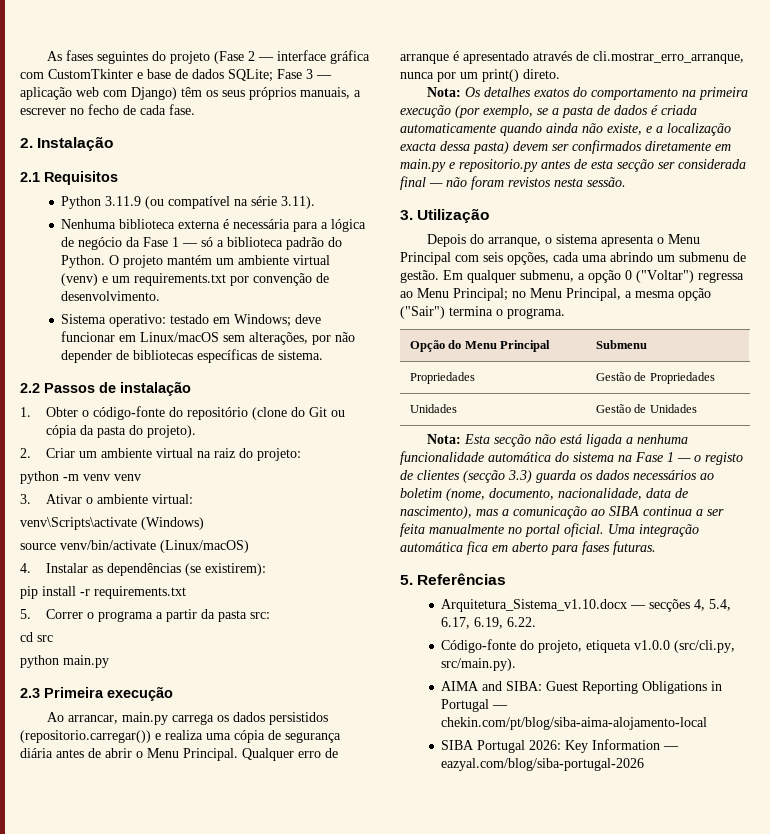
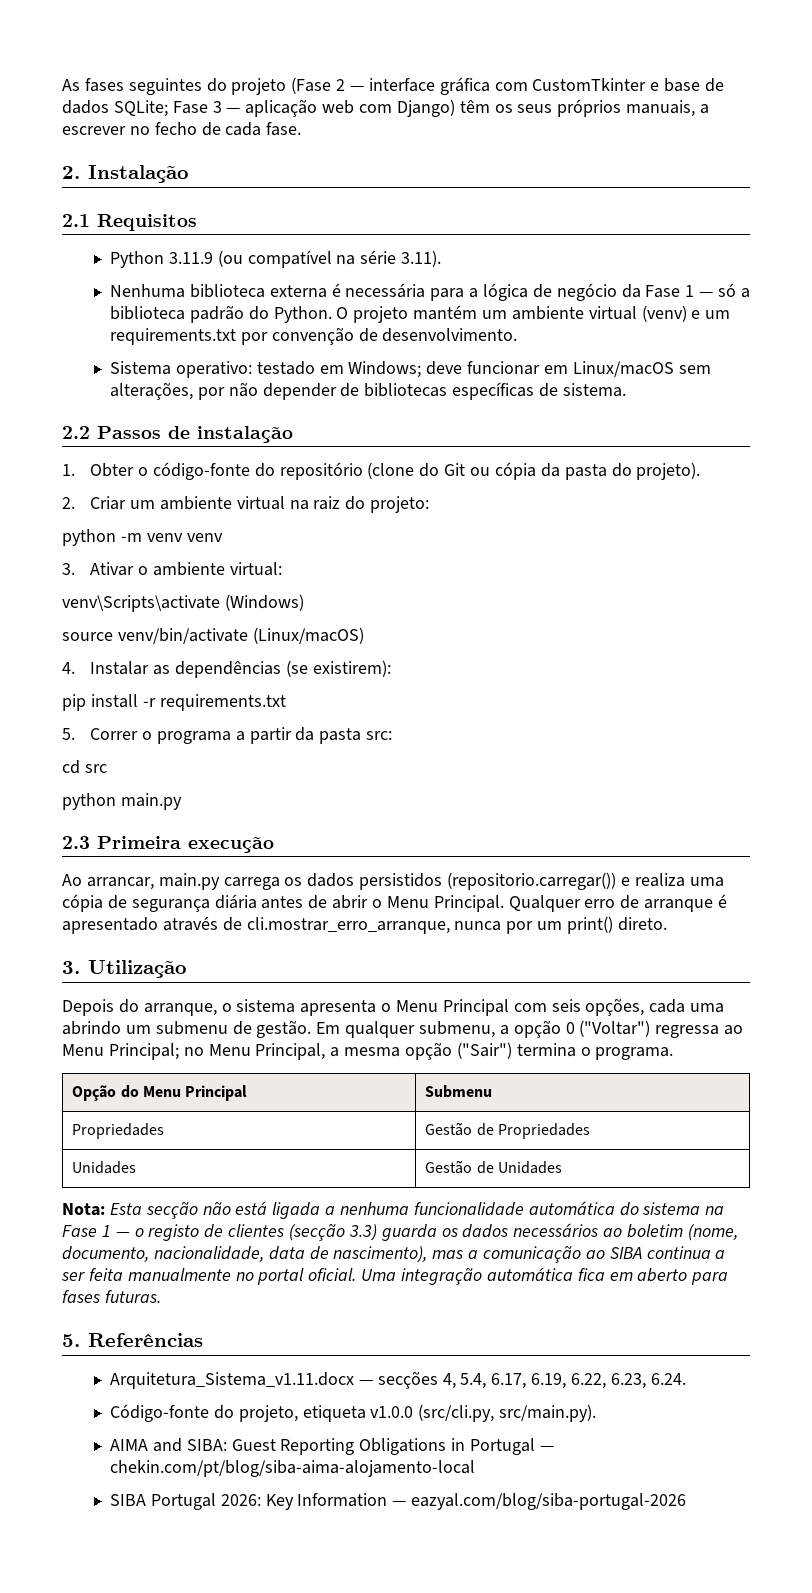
[426,87,748,100] [400,105,697,118] [400,123,731,136] [400,140,731,154] [400,159,746,172] [400,176,626,190] // Nota: Os detalhes exatos do comportamento na primeira execução (por exemplo, se a pasta de dados é criada automaticamente quando ainda não existe, e a localização exacta dessa pasta) devem ser confirmados diretamente em main.py e repositorio.py antes de esta secção ser considerada final — não foram revistos nesta sessão. -> (667, 924) none
[441,599,628,612] Arquitetura_Sistema_v1.10.docx -> [109,1372,354,1389] Arquitetura_Sistema_v1.11.docx
[507,617,537,627] 6.22. -> [571,1373,686,1389] 6.22, 6.23, 6.24.

